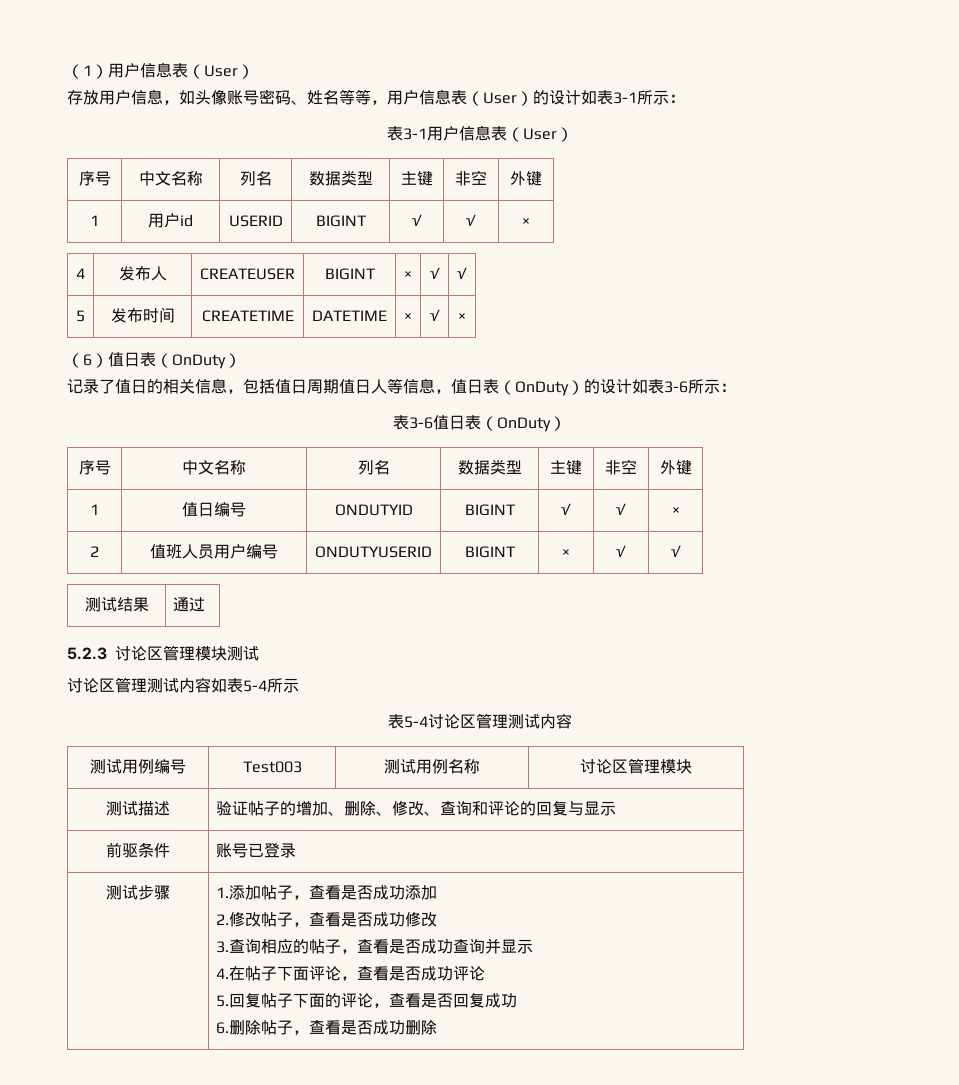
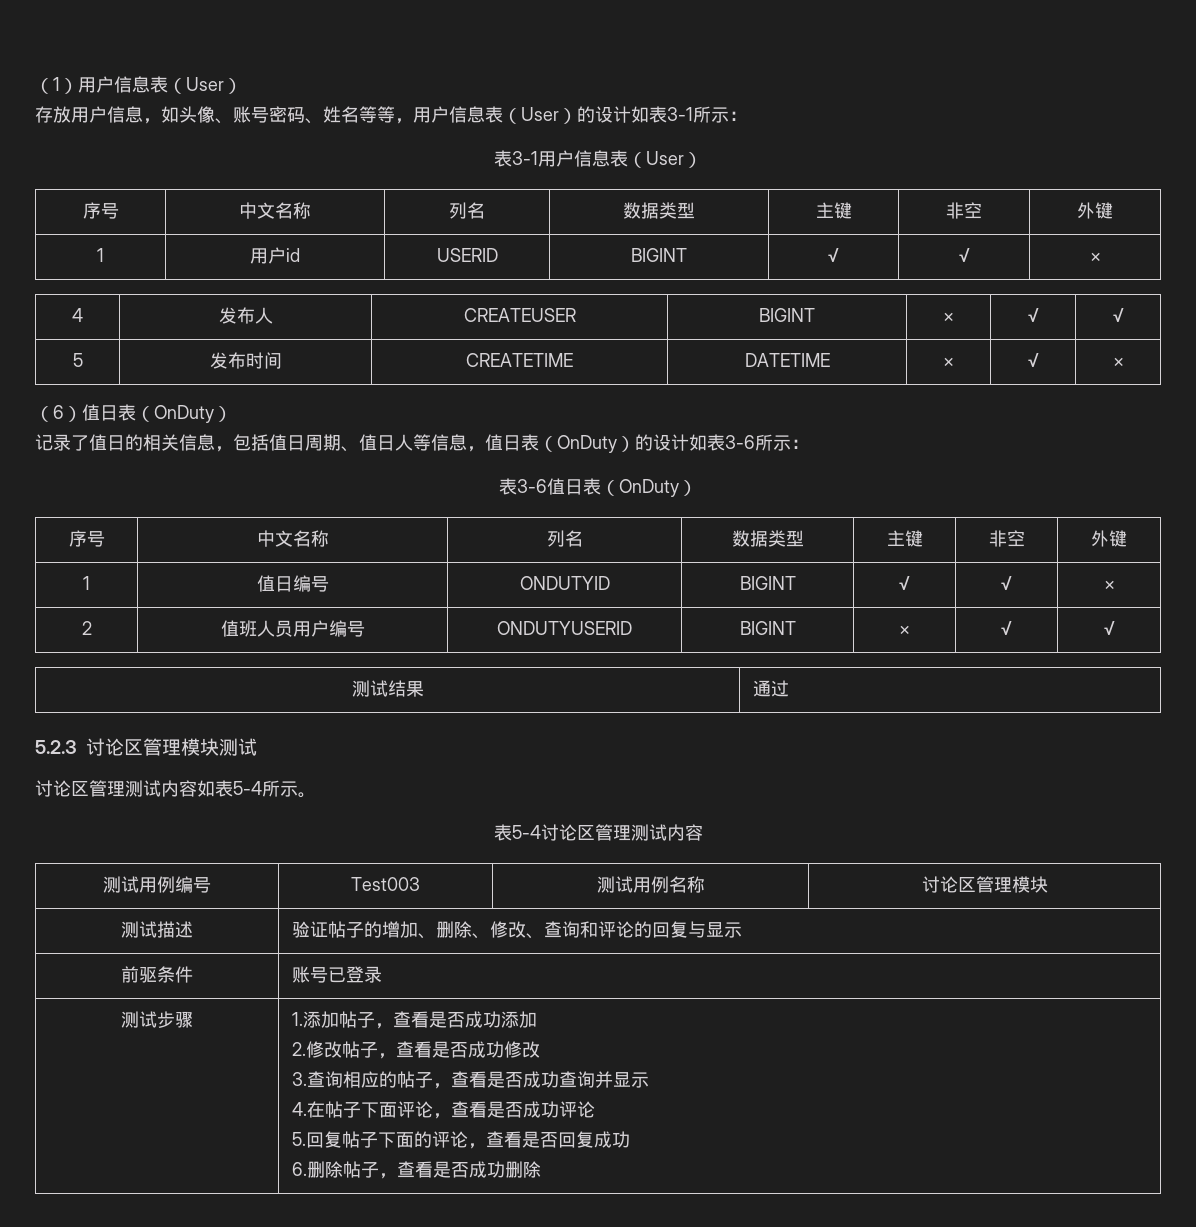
(227, 97) none -> [215,118,233,124] 、
(339, 386) none -> [341,446,359,452] 、
(299, 685) none -> [298,792,316,798] 。

